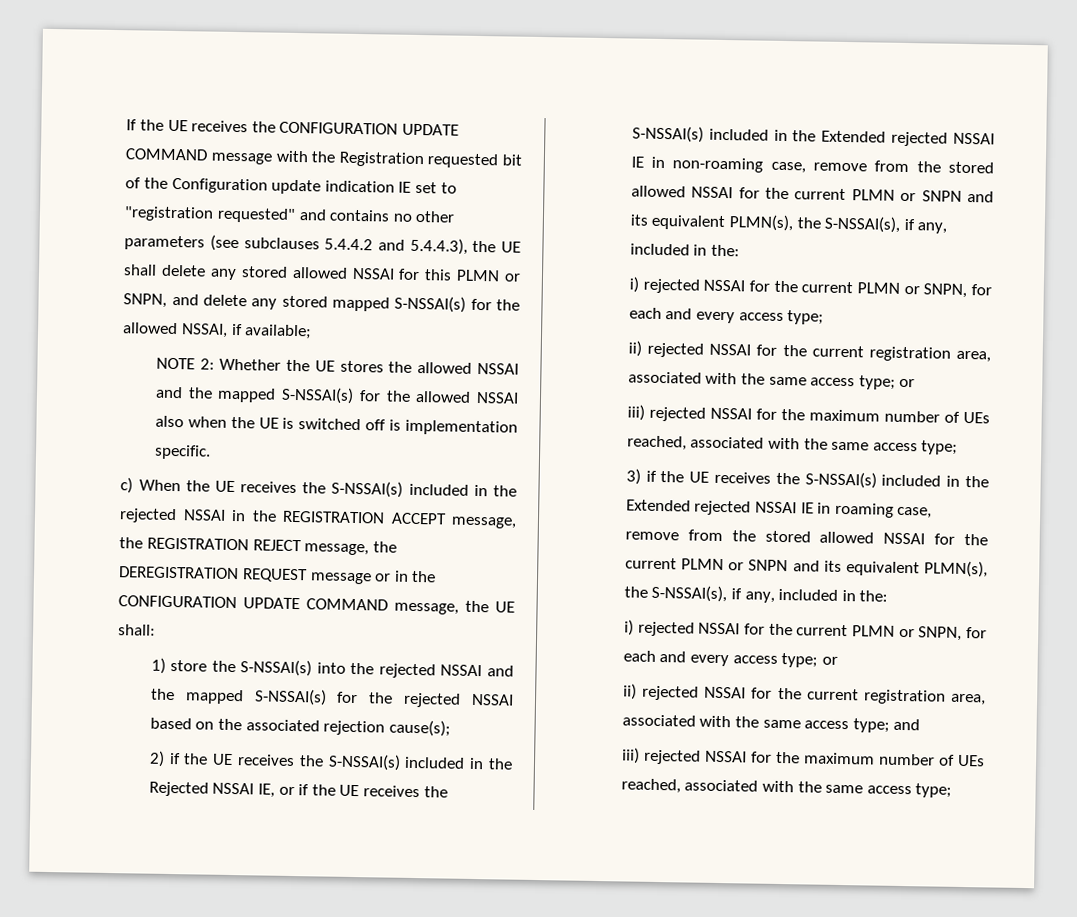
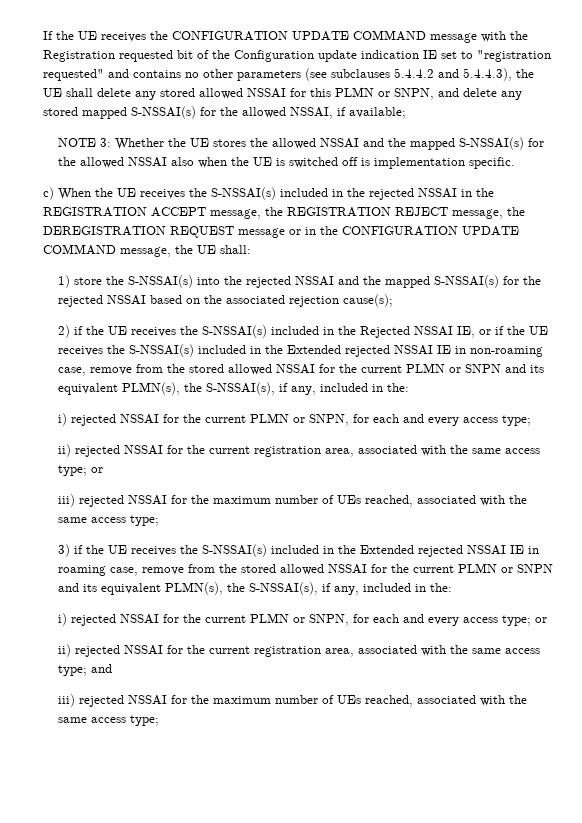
[199,358,215,370] 2: -> [100,138,112,147] 3:

